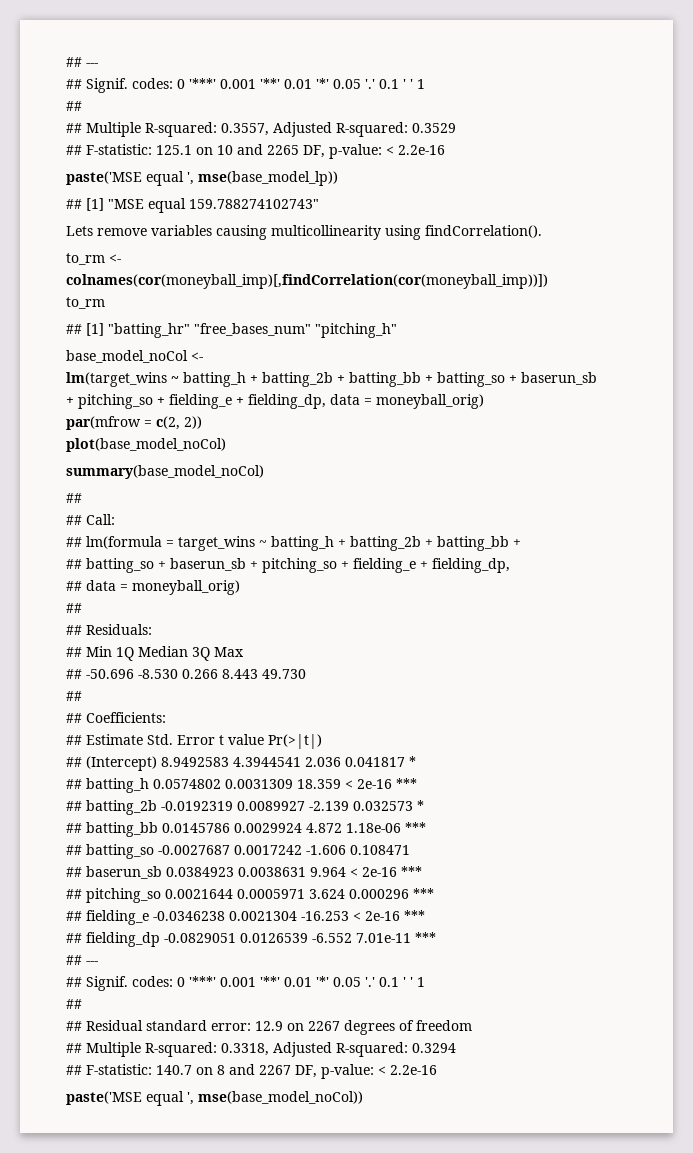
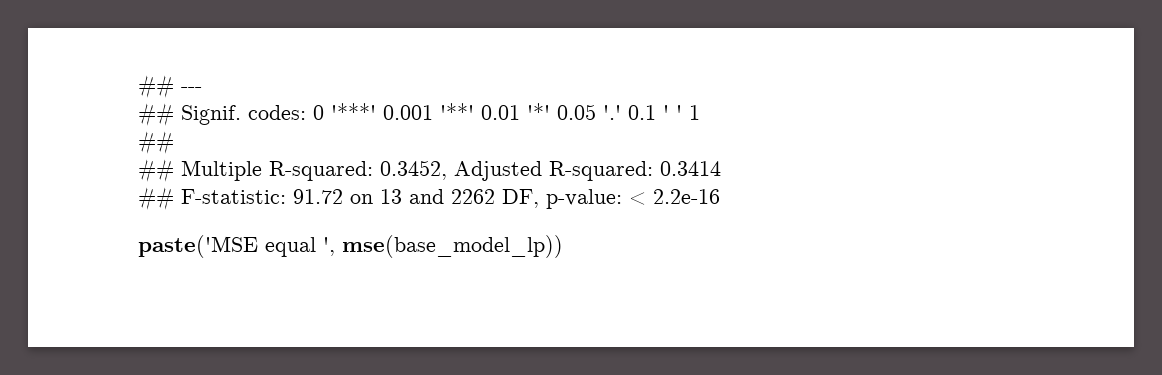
[221,122,456,137] [66,144,299,155] 0.3557, Adjusted R-squared: 0.3529 // ## F-statistic: 125.1 on 10 and 2265 -> [380,160,721,181] [138,187,495,210] 0.3452, Adjusted R-squared: 0.3414 // ## F-statistic: 91.72 on 13 and 2262
[66,198,319,213] [66,225,542,240] [66,253,121,265] [66,274,548,289] [66,297,105,309] [66,323,397,338] [66,350,203,363] [66,372,597,387] [66,394,484,409] [66,416,202,430] [66,438,226,452] [66,465,264,479] [66,493,82,503] [66,514,115,525] [66,536,521,551] [66,558,510,573] [66,580,240,595] [66,603,82,613] [66,624,152,635] [66,646,244,661] [66,669,306,679] [66,691,82,701] [66,712,166,723] [66,734,322,749] [66,756,416,771] [66,778,417,793] [66,800,424,815] [66,822,426,837] [66,844,410,859] [66,866,422,879] [66,888,434,903] [66,910,425,925] [66,932,436,947] [66,955,98,965] [66,976,425,991] [66,999,82,1009] [66,1020,472,1035] [66,1042,456,1057] [66,1064,437,1079] [66,1091,363,1106] // ## [1] "MSE equal 159.788274102743" // Lets remove variables causing multicollinearity using findCorrelation(). // to_rm <- colnames(cor(moneyball_imp)[,findCorrelation(cor(moneyball_imp))]) // to_rm // ## [1] "batting_hr" "free_bases_num" "pitching_h" // base_model_noCol <- // lm(target_wins ~ batting_h + batting_2b + batting_bb + batting_so + baserun_sb + pitching_so + fielding_e + fielding_dp, data = moneyball_orig) // par(mfrow = c(2, 2)) // plot(base_model_noCol) // summary(base_model_noCol) // ## // ## Call: // ## lm(formula = target_wins ~ batting_h + batting_2b + batting_bb + // ## batting_so + baserun_sb + pitching_so + fielding_e + fielding_dp, // ## data = moneyball_orig) // ## // ## Residuals: // ## Min 1Q Median 3Q Max // ## -50.696 -8.530 0.266 8.443 49.730 // ## // ## Coefficients: // ## Estimate Std. Error t value Pr(>|t|) // ## (Intercept) 8.9492583 4.3944541 2.036 0.041817 * // ## batting_h 0.0574802 0.0031309 18.359 < 2e-16 *** // ## batting_2b -0.0192319 0.0089927 -2.139 0.032573 * // ## batting_bb 0.0145786 0.0029924 4.872 1.18e-06 *** // ## batting_so -0.0027687 0.0017242 -1.606 0.108471 // ## baserun_sb 0.0384923 0.0038631 9.964 < 2e-16 *** // ## pitching_so 0.0021644 0.0005971 3.624 0.000296 *** // ## fielding_e -0.0346238 0.0021304 -16.253 < 2e-16 *** // ## fielding_dp -0.0829051 0.0126539 -6.552 7.01e-11 *** // ## --- // ## Signif. codes: 0 '***' 0.001 '**' 0.01 '*' 0.05 '.' 0.1 ' ' 1 // ## // ## Residual standard error: 12.9 on 2267 degrees of freedom // ## Multiple R-squared: 0.3318, Adjusted R-squared: 0.3294 // ## F-statistic: 140.7 on 8 and 2267 DF, p-value: < 2.2e-16 // paste('MSE equal ', mse(base_model_noCol)) -> (563, 246) none

